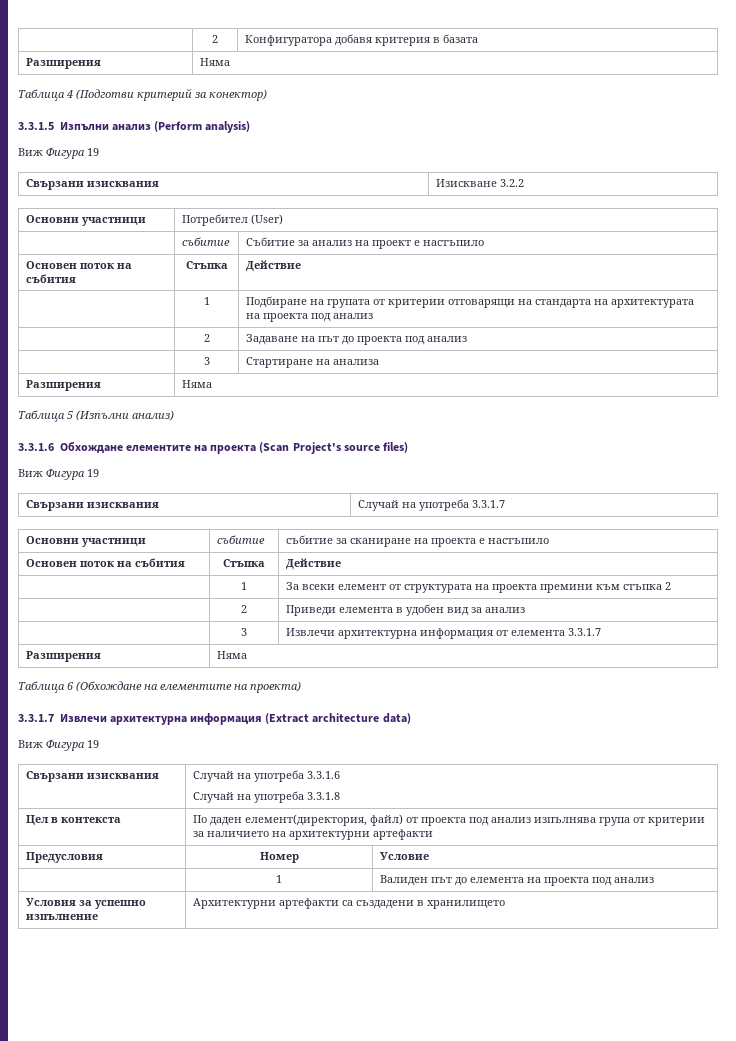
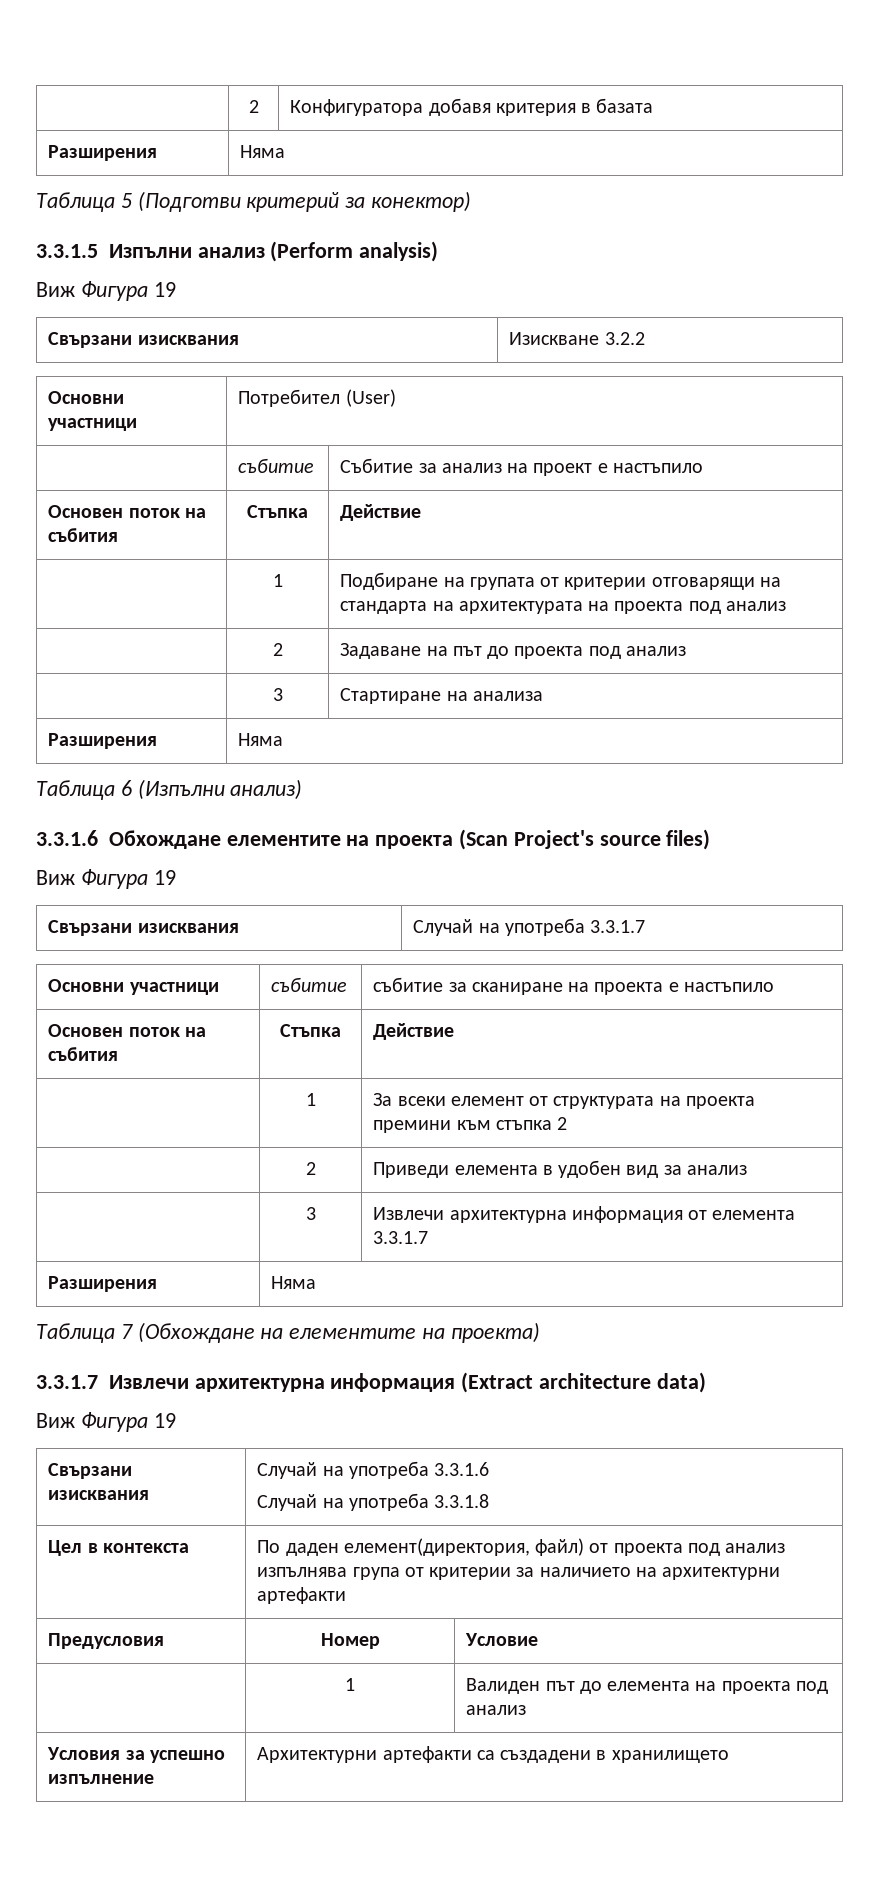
[66,90,73,98] 4 -> [120,193,132,208] 5
[67,411,73,419] 5 -> [120,780,132,796] 6
[67,682,74,690] 6 -> [120,1324,133,1339] 7

